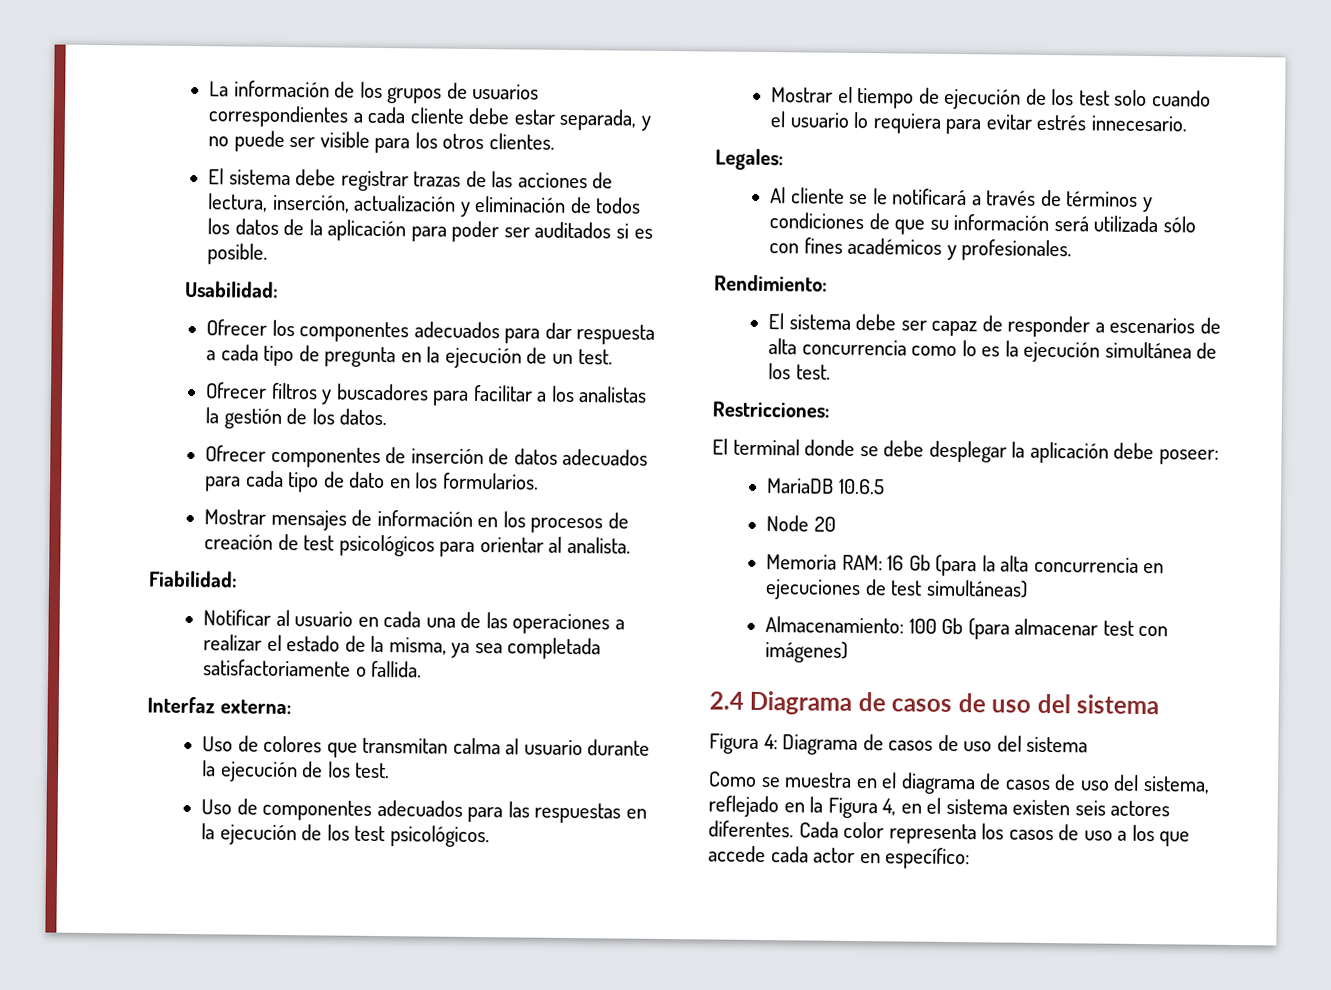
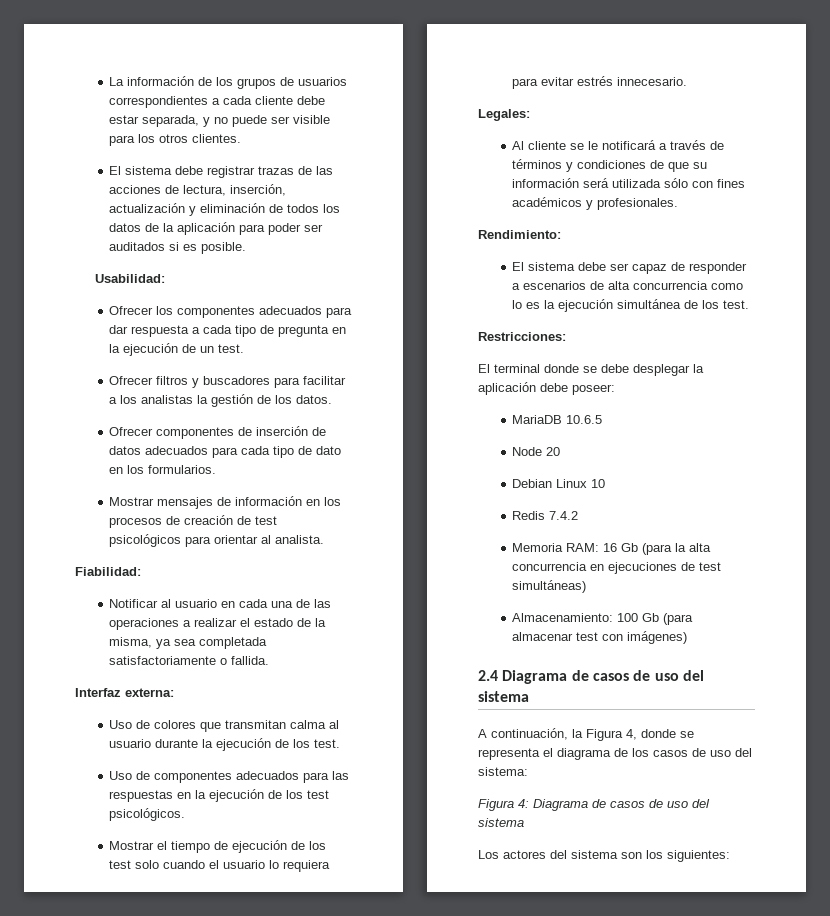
(836, 524) none -> [512,479,606,488] [512,511,579,520] // Debian Linux 10 // Redis 7.4.2
(1160, 704) none -> [478,728,694,741] [478,748,752,760] [478,767,528,776] // A continuación, la Figura 4, donde se representa el diagrama de los casos de uso del sistema:
[708,771,1210,795] [708,795,1171,819] [708,820,1191,847] [708,845,971,870] Como se muestra en el diagrama de casos de uso del sistema, reflejado en la Figura 4, en el sistema existen seis actores diferentes. Cada color representa los casos de uso a los que accede cada actor en específico: -> [478,850,730,862] Los actores del sistema son los siguientes:

